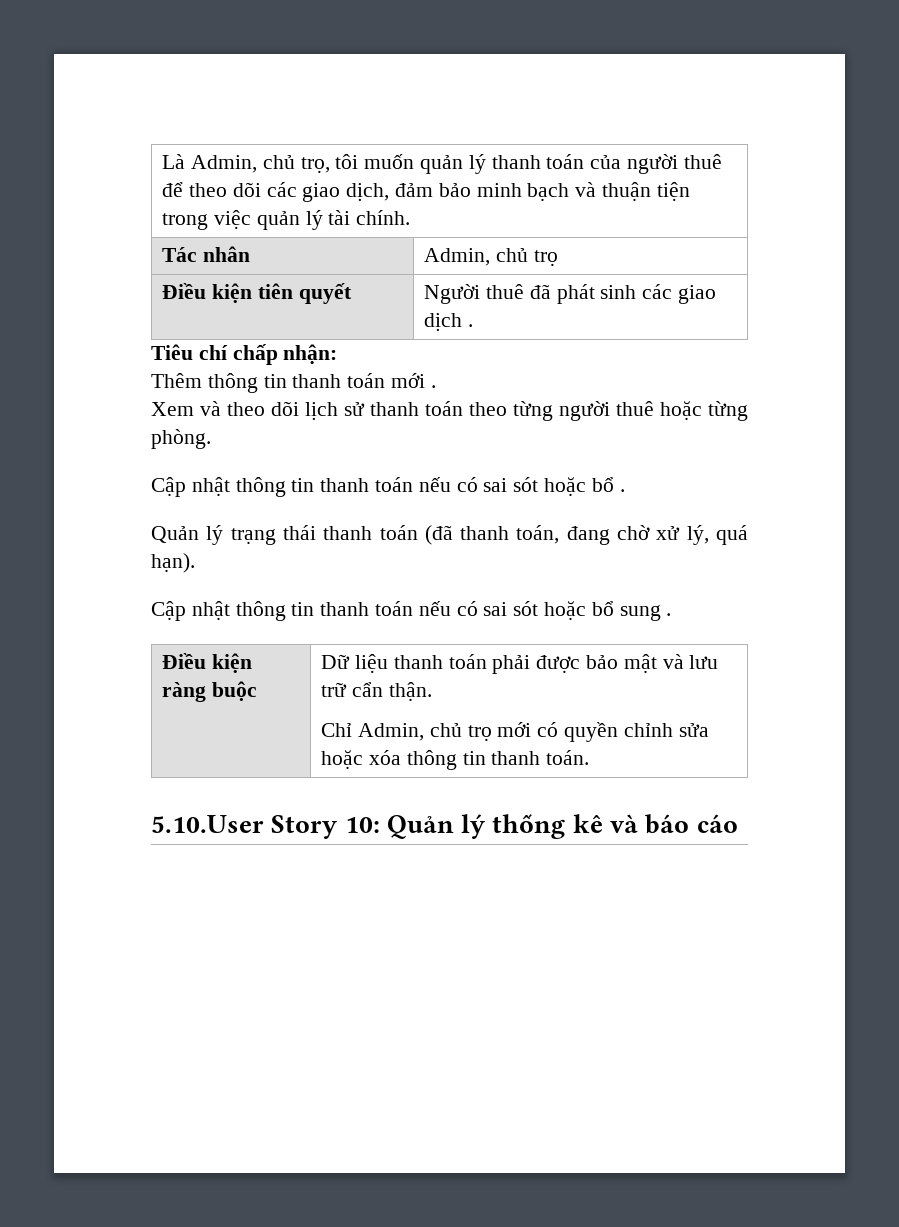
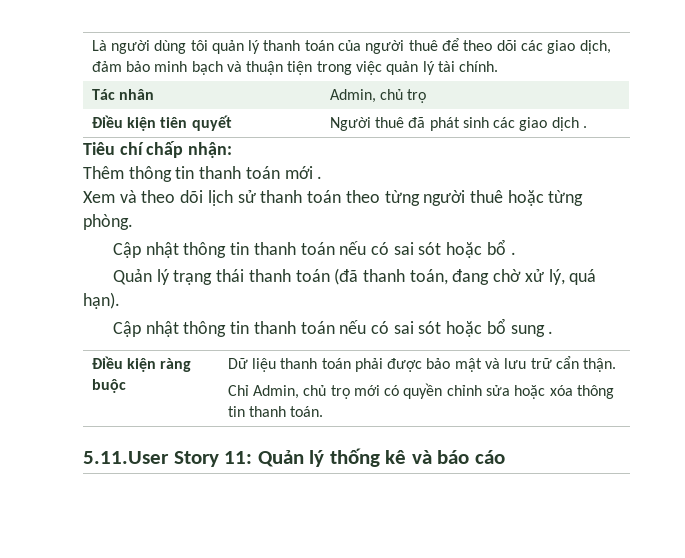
[190,154,415,173] Admin, chủ trọ, tôi muốn -> [110,40,208,54] người dùng tôi
[151,815,380,839] 5.10.User Story 10: -> [83,451,253,467] 5.11.User Story 11:

